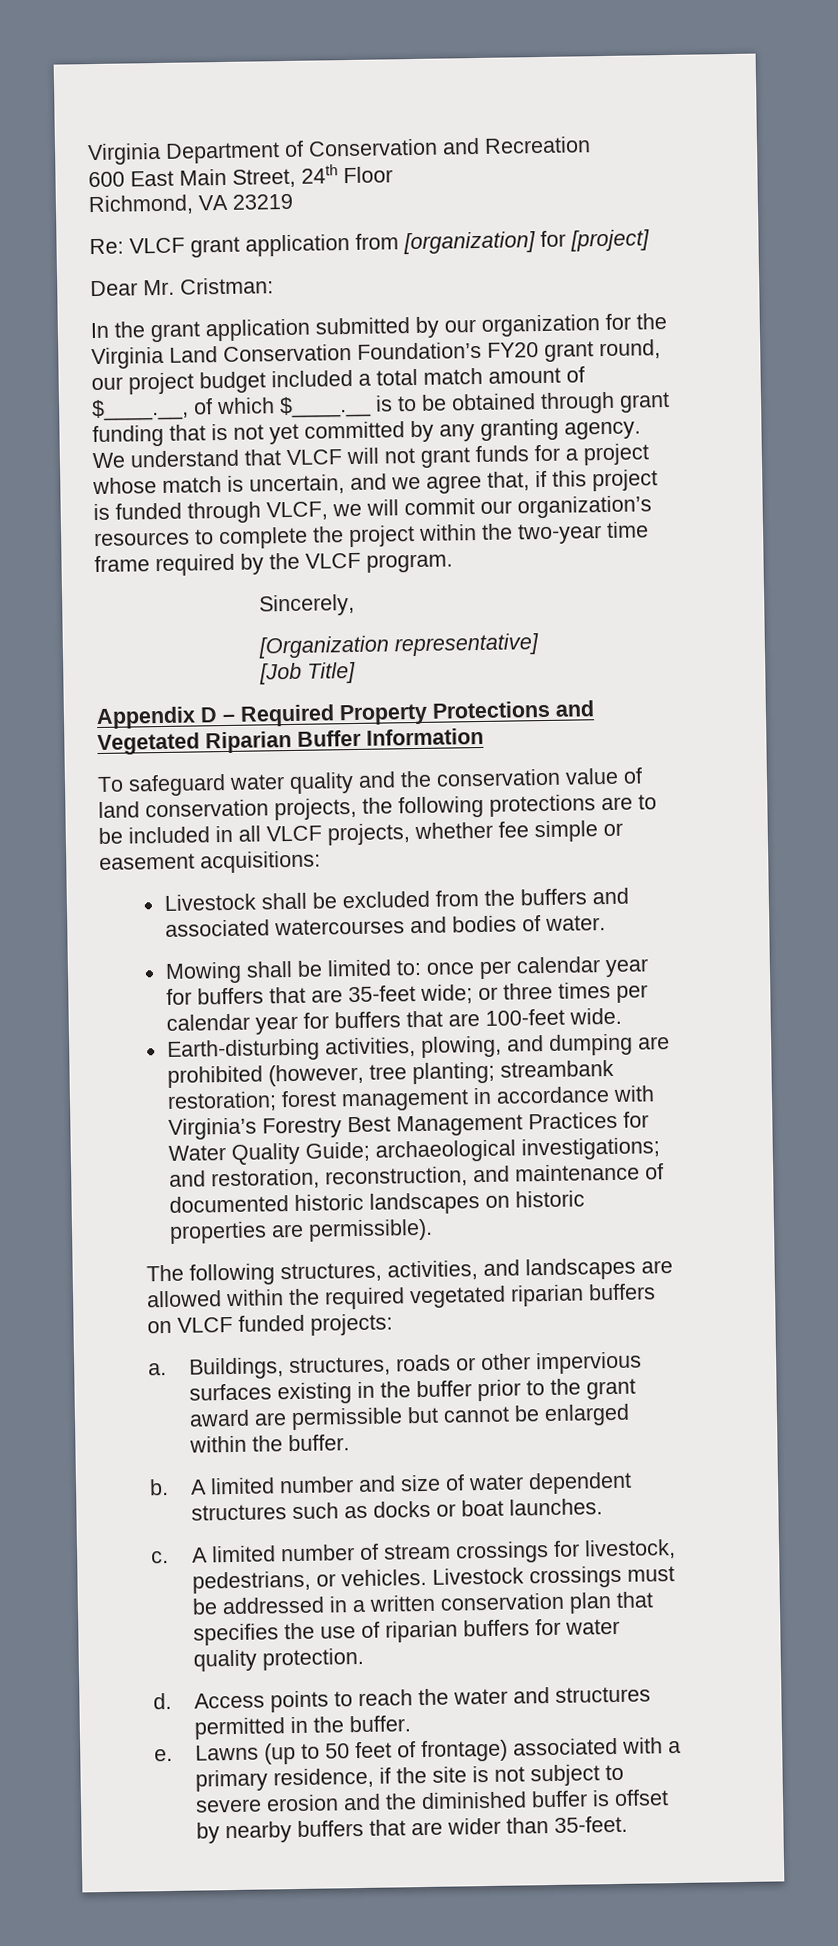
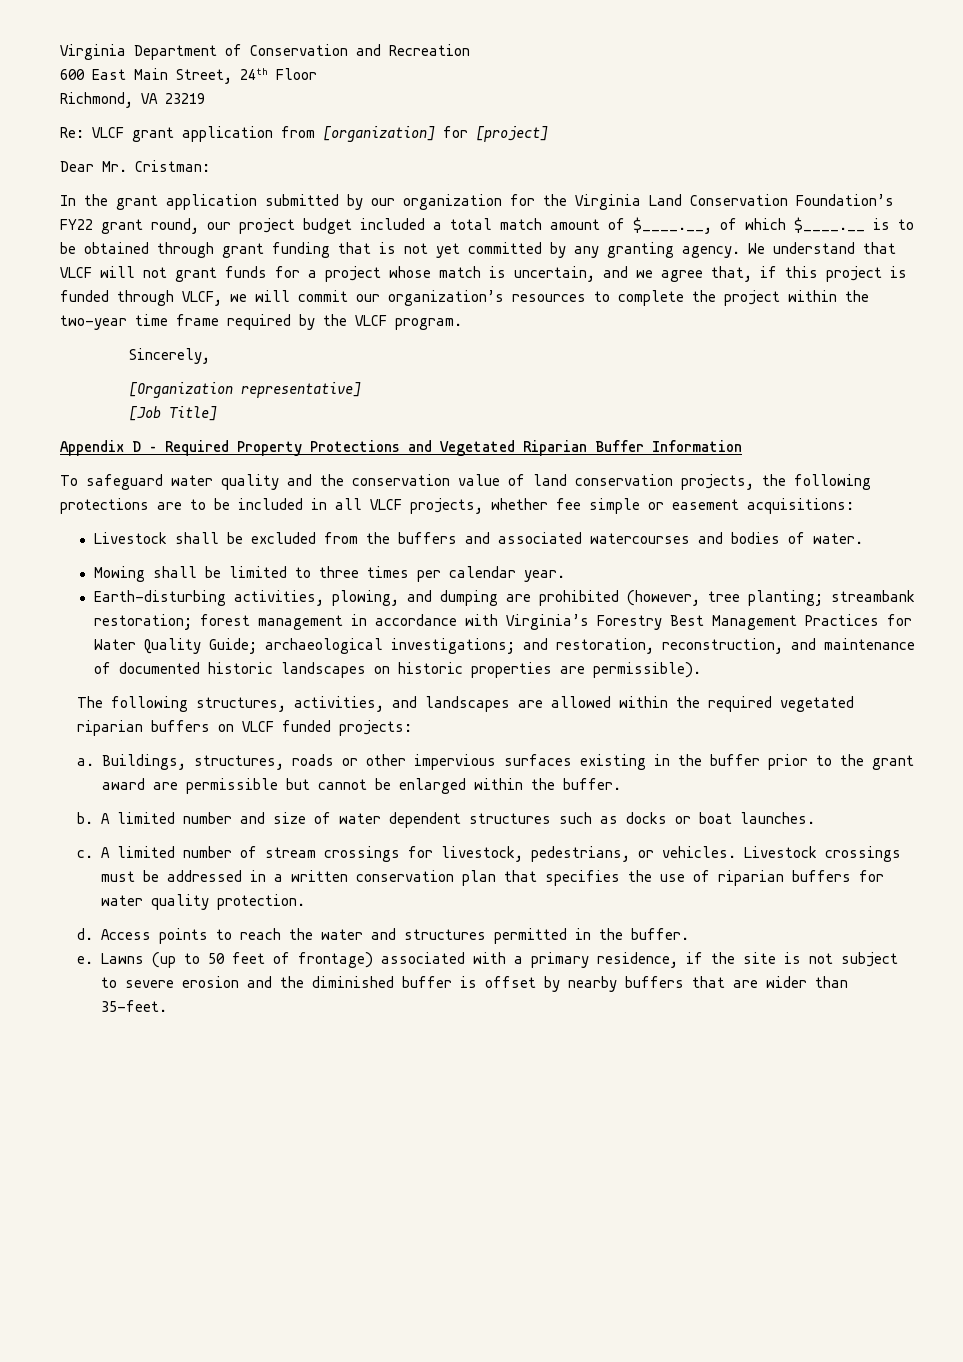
[487,342,539,358] FY20 -> [60,219,93,230] FY22
[395,956,649,980] [165,981,648,1005] [165,1007,622,1035] to: once per calendar year for buffers that are 35-feet wide; or three times per calendar year for buffers that are 100-feet wide. -> [294,566,565,582] to three times per calendar year.

